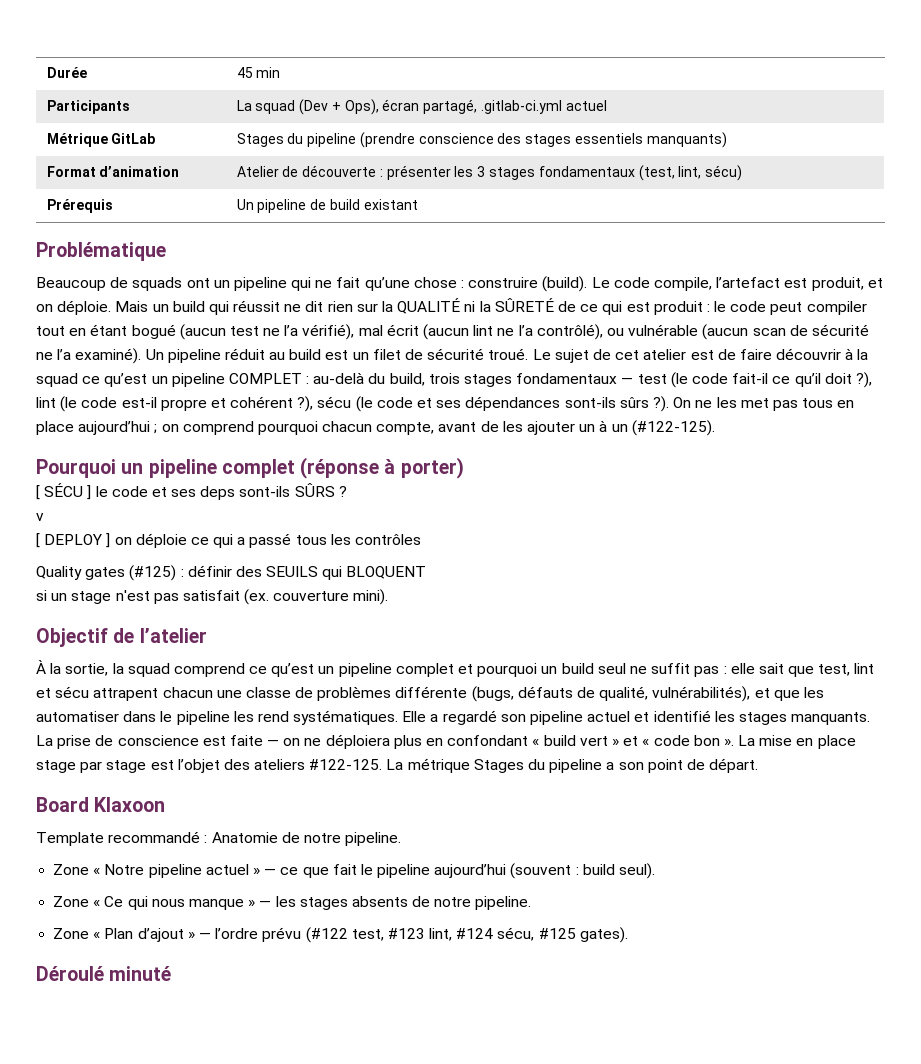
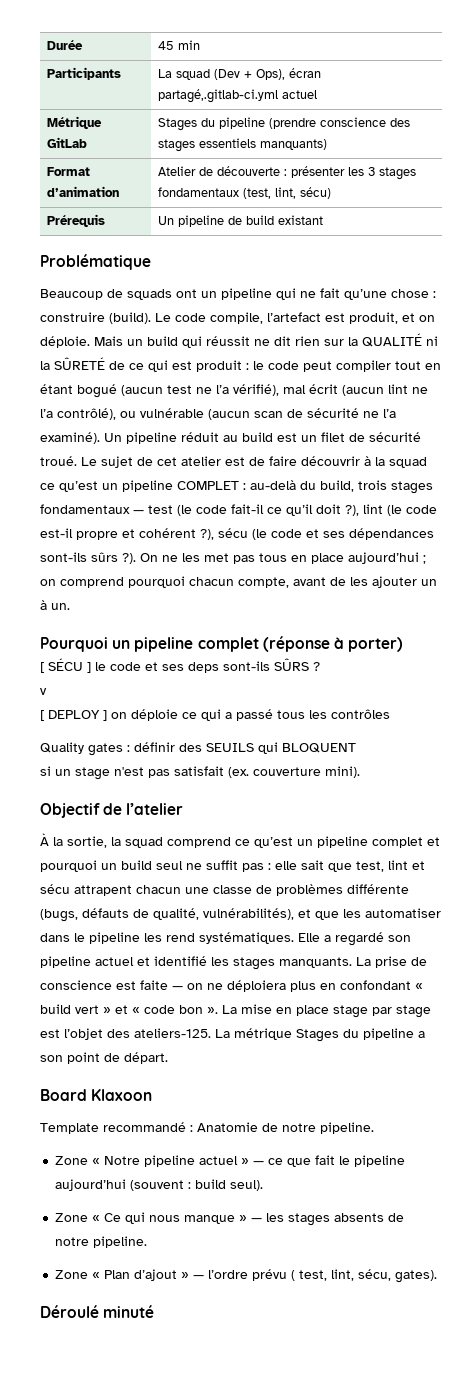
[423,99,562,114] partagé, .gitlab-ci.yml -> [158,89,279,103] partagé,.gitlab-ci.yml
[611,420,715,436] un (#122-125). -> [51,603,70,610] un.
[129,565,177,581] (#125) -> (123, 749) none
[254,759,383,770] ateliers #122-125. -> [134,1028,211,1038] ateliers-125.
[305,927,576,943] (#122 test, #123 lint, #124 sécu, #125 -> [291,1269,392,1281] ( test, lint, sécu,

